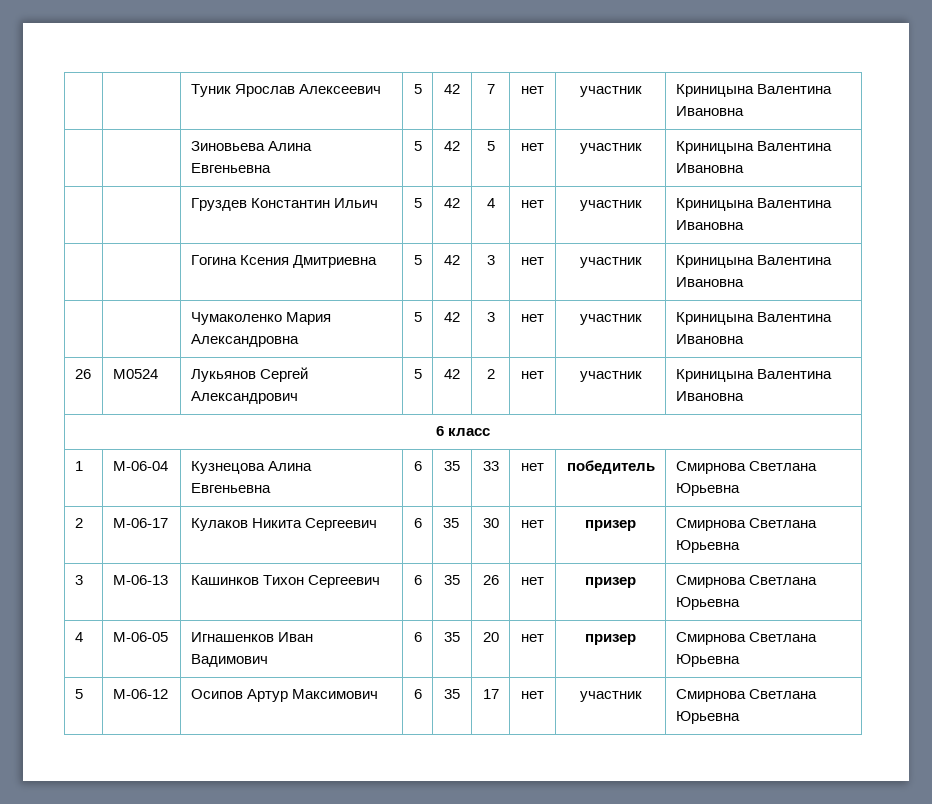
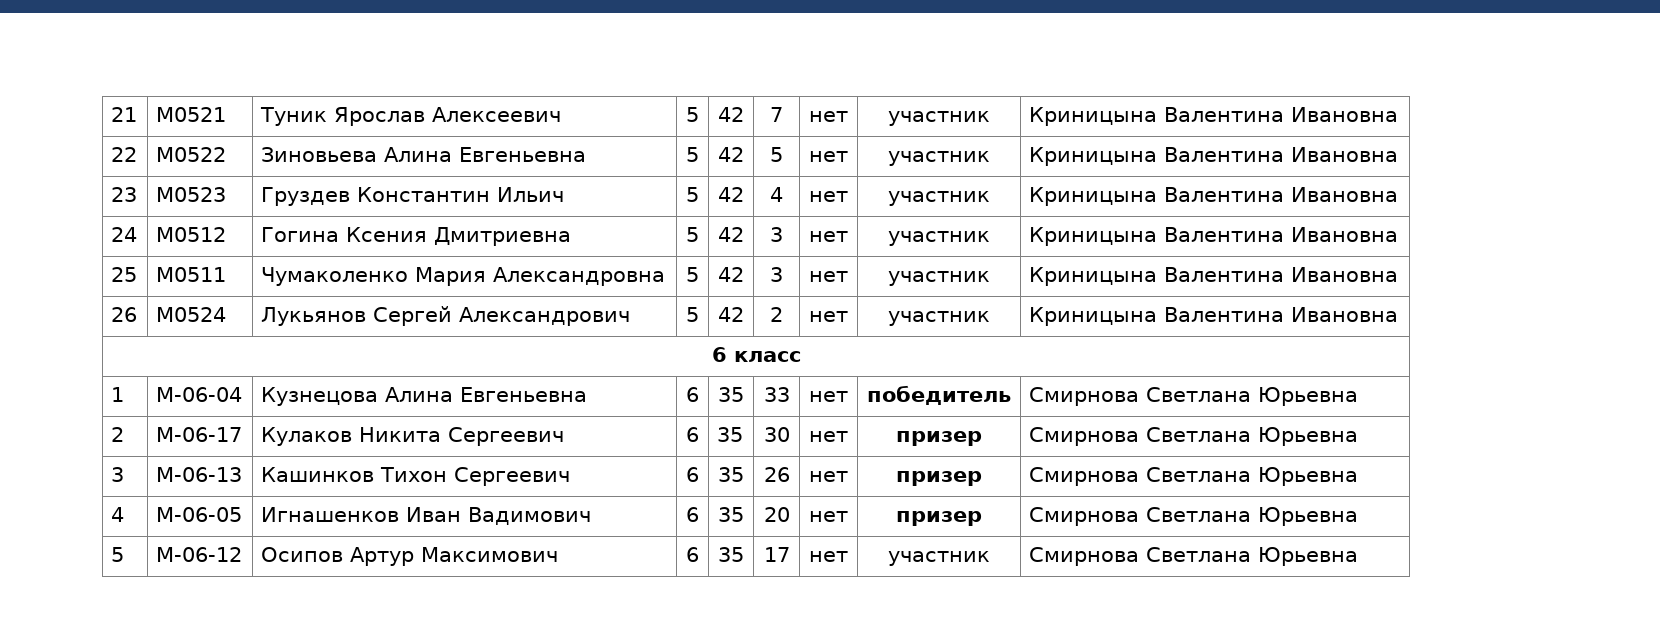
(190, 90) | -> [111,107,138,122] [156,107,227,122] 21 | М0521
(744, 111) | -> [111,147,138,162] [156,147,227,162] 22 | М0522
(744, 168) | -> [111,187,138,202] [156,187,227,202] 23 | М0523
(744, 225) | -> [111,227,138,242] [156,227,227,242] 24 | М0512
(744, 282) | -> [111,267,138,282] [156,267,227,282] 25 | М0511

